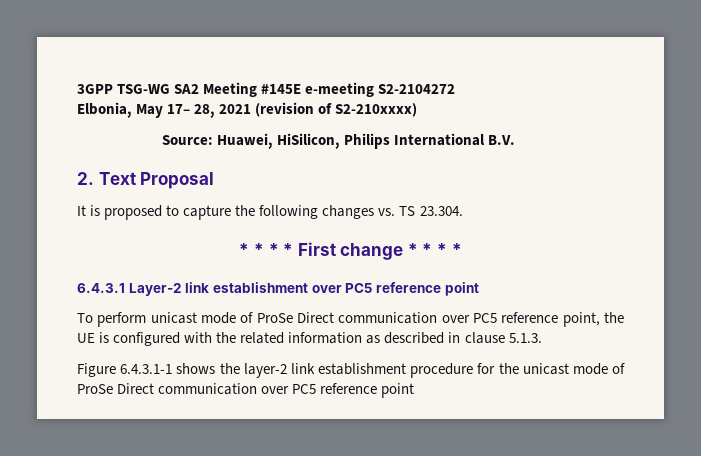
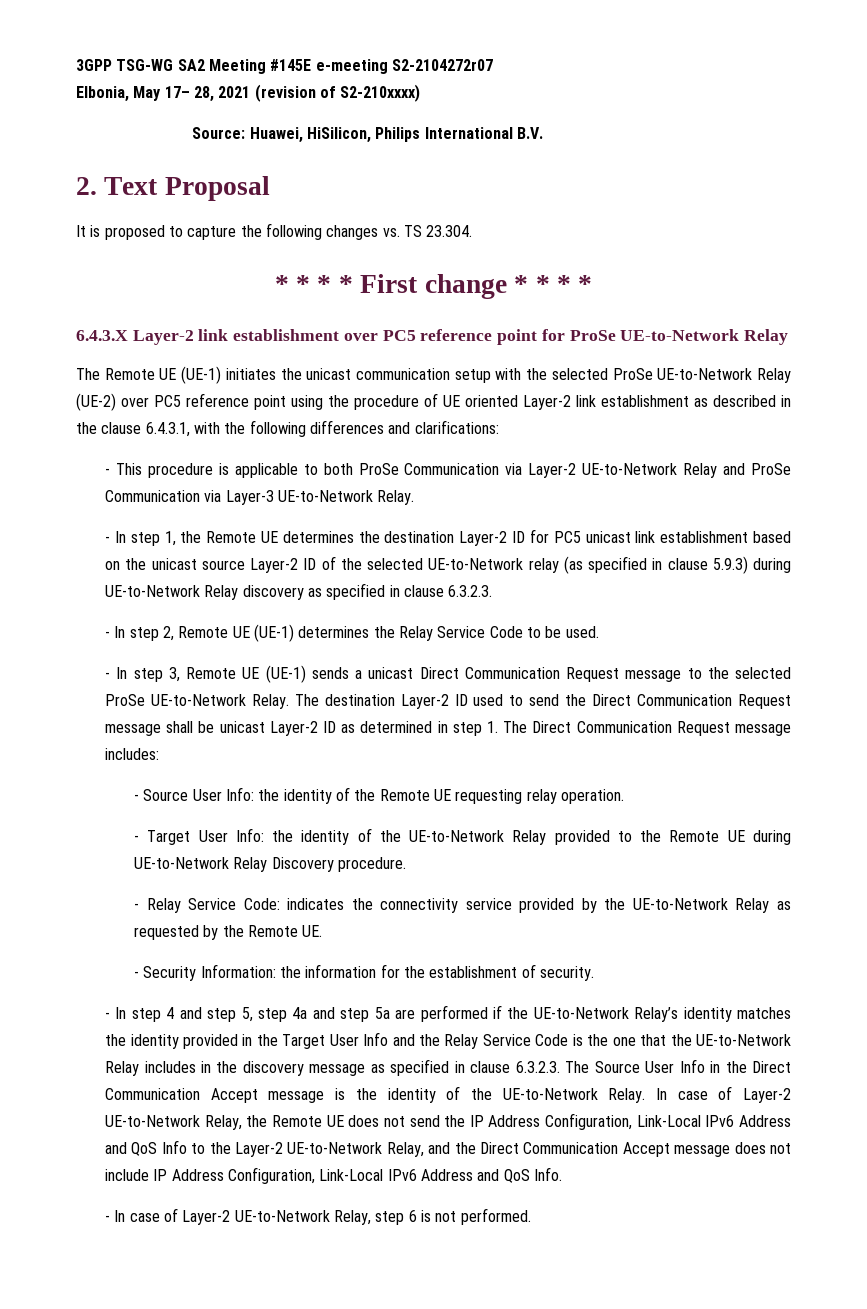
[378,84,456,94] S2-2104272 -> [391,59,493,71] S2-2104272r07
[77,283,125,293] 6.4.3.1 -> [76,330,128,341] 6.4.3.X
[77,312,624,327] [77,332,542,346] [77,363,625,378] [77,383,415,398] // To perform unicast mode of ProSe Direct communication over PC5 reference point, the UE is configured with the related information as described in clause 5.1.3. // Figure 6.4.3.1-1 shows the layer-2 link establishment procedure for the unicast mode of ProSe Direct communication over PC5 reference point -> [541,329,788,345] [76,366,791,384] [76,393,791,411] [76,420,499,437] [105,463,792,478] [105,490,415,505] [105,529,792,546] [105,556,792,574] [105,583,493,600] [105,624,599,642] [105,665,792,683] [105,694,792,709] [105,721,792,736] [105,748,160,760] [134,787,624,804] [134,828,792,845] [134,857,407,872] [134,898,791,913] [134,925,323,940] [134,964,595,981] [105,1005,791,1022] [105,1032,792,1049] [105,1059,791,1076] [105,1086,791,1103] [105,1113,791,1130] [105,1140,791,1157] [105,1167,562,1184] [105,1208,531,1225] for ProSe UE-to-Network Relay // The Remote UE (UE-1) initiates the unicast communication setup with the selected ProSe UE-to-Network Relay (UE-2) over PC5 reference point using the procedure of UE oriented Layer-2 link establishment as described in the clause 6.4.3.1, with the following differences and clarifications: // - This procedure is applicable to both ProSe Communication via Layer-2 UE-to-Network Relay and ProSe Communication via Layer-3 UE-to-Network Relay. // - In step 1, the Remote UE determines the destination Layer-2 ID for PC5 unicast link establishment based on the unicast source Layer-2 ID of the selected UE-to-Network relay (as specified in clause 5.9.3) during UE-to-Network Relay discovery as specified in clause 6.3.2.3. // - In step 2, Remote UE (UE-1) determines the Relay Service Code to be used. // - In step 3, Remote UE (UE-1) sends a unicast Direct Communication Request message to the selected ProSe UE-to-Network Relay. The destination Layer-2 ID used to send the Direct Communication Request message shall be unicast Layer-2 ID as determined in step 1. The Direct Communication Request message includes: // - Source User Info: the identity of the Remote UE requesting relay operation. // - Target User Info: the identity of the UE-to-Network Relay provided to the Remote UE during UE-to-Network Relay Discovery procedure. // - Relay Service Code: indicates the connectivity service provided by the UE-to-Network Relay as requested by the Remote UE. // - Security Information: the information for the establishment of security. // - In step 4 and step 5, step 4a and step 5a are performed if the UE-to-Network Relay’s identity matches the identity provided in the Target User Info and the Relay Service Code is the one that the UE-to-Network Relay includes in the discovery message as specified in clause 6.3.2.3. The Source User Info in the Direct Communication Accept message is the identity of the UE-to-Network Relay. In case of Layer-2 UE-to-Network Relay, the Remote UE does not send the IP Address Configuration, Link-Local IPv6 Address and QoS Info to the Layer-2 UE-to-Network Relay, and the Direct Communication Accept message does not include IP Address Configuration, Link-Local IPv6 Address and QoS Info. // - In case of Layer-2 UE-to-Network Relay, step 6 is not performed.

